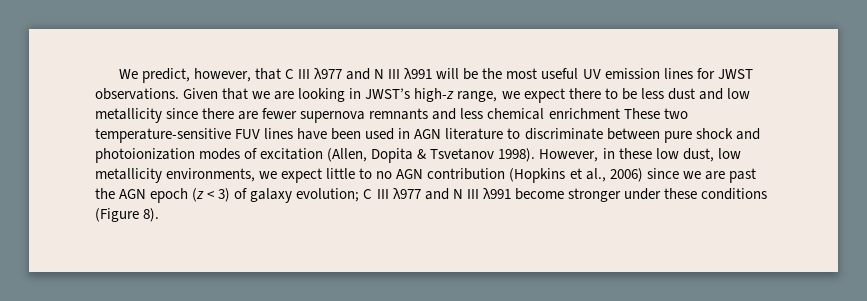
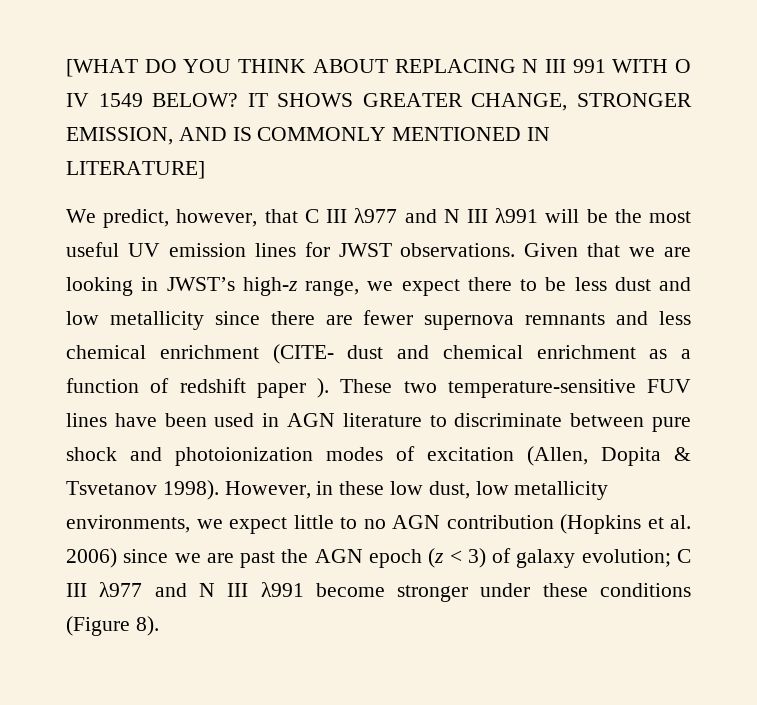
(118, 74) none -> [66,59,691,77] [66,93,692,111] [66,127,551,145] [66,161,205,179] [WHAT DO YOU THINK ABOUT REPLACING N III 991 WITH O IV 1549 BELOW? IT SHOWS GREATER CHANGE, STRONGER EMISSION, AND IS COMMONLY MENTIONED IN LITERATURE] //
(620, 113) none -> [272,344,691,364] [66,378,329,398] (CITE- dust and chemical enrichment as a function of redshift paper ).
[585,168,606,182] al., -> [670,515,691,529] al.

